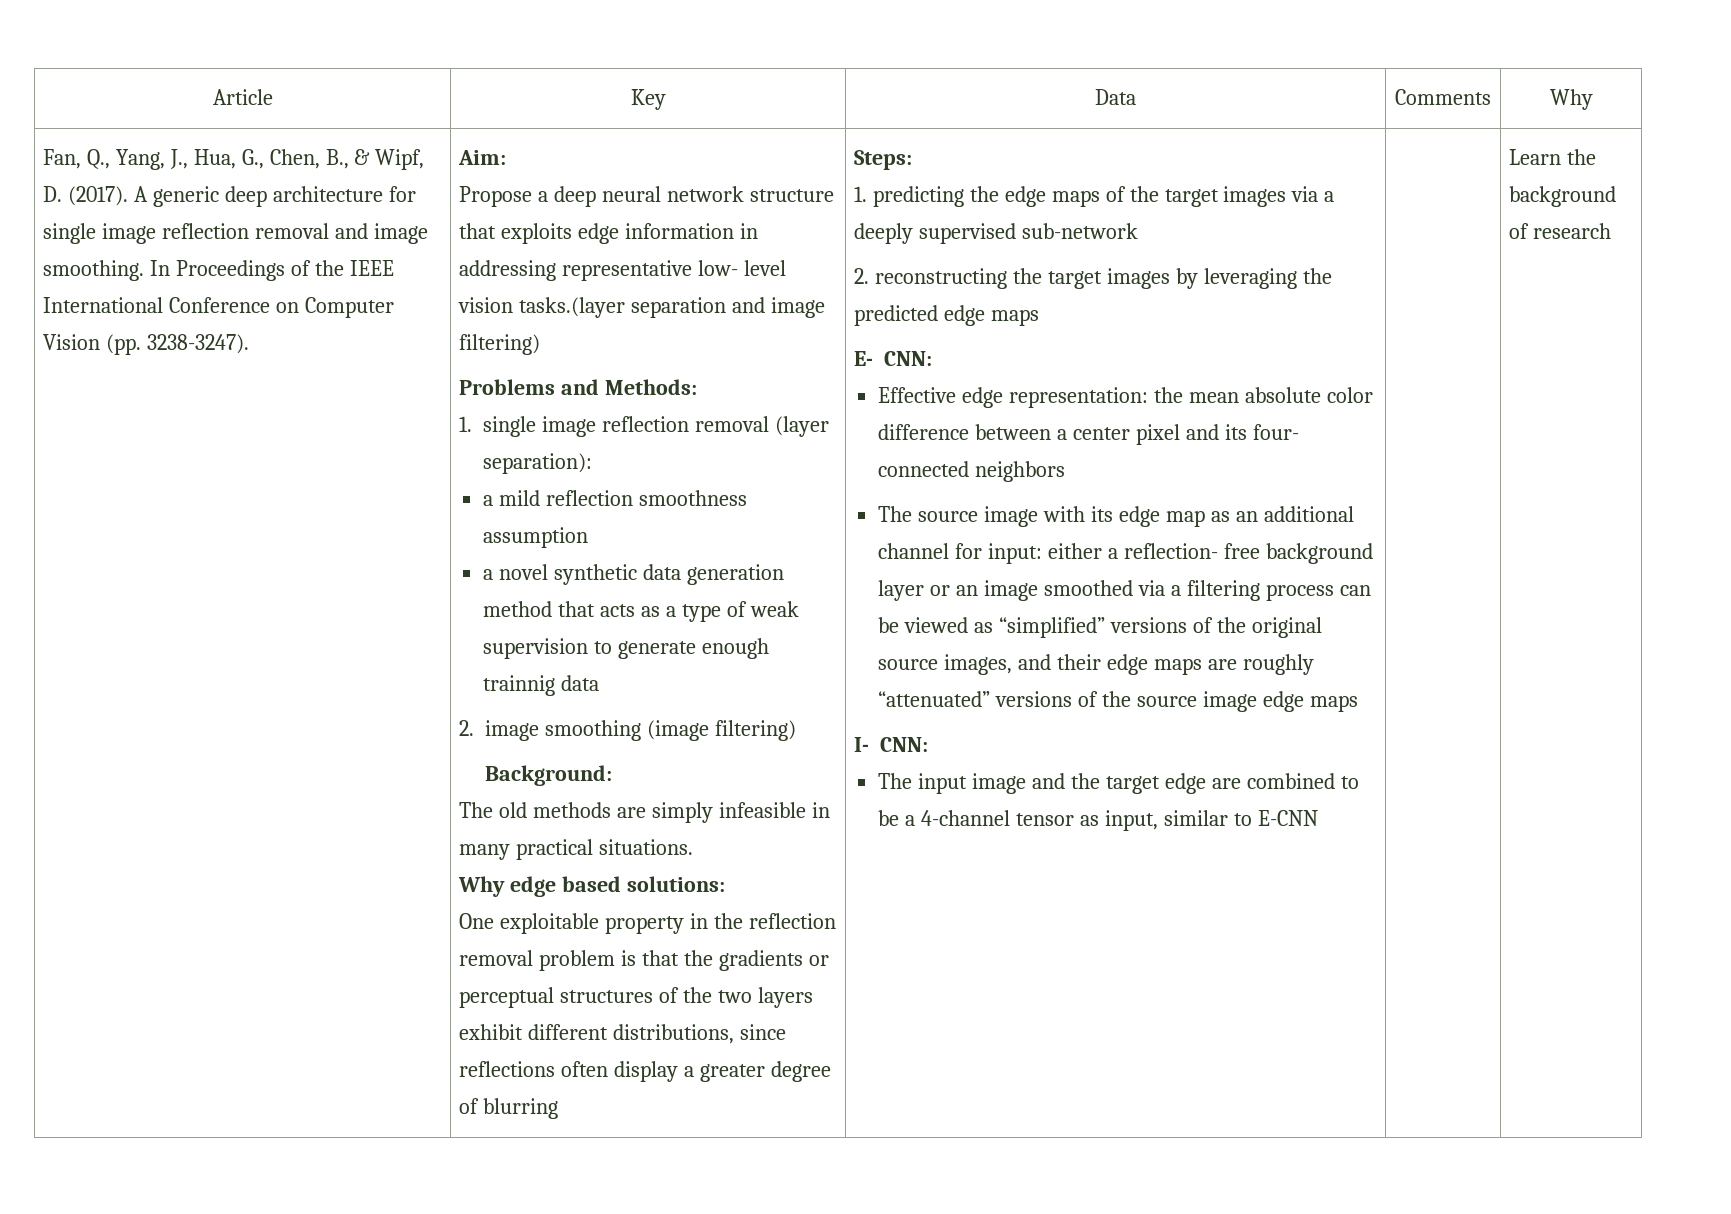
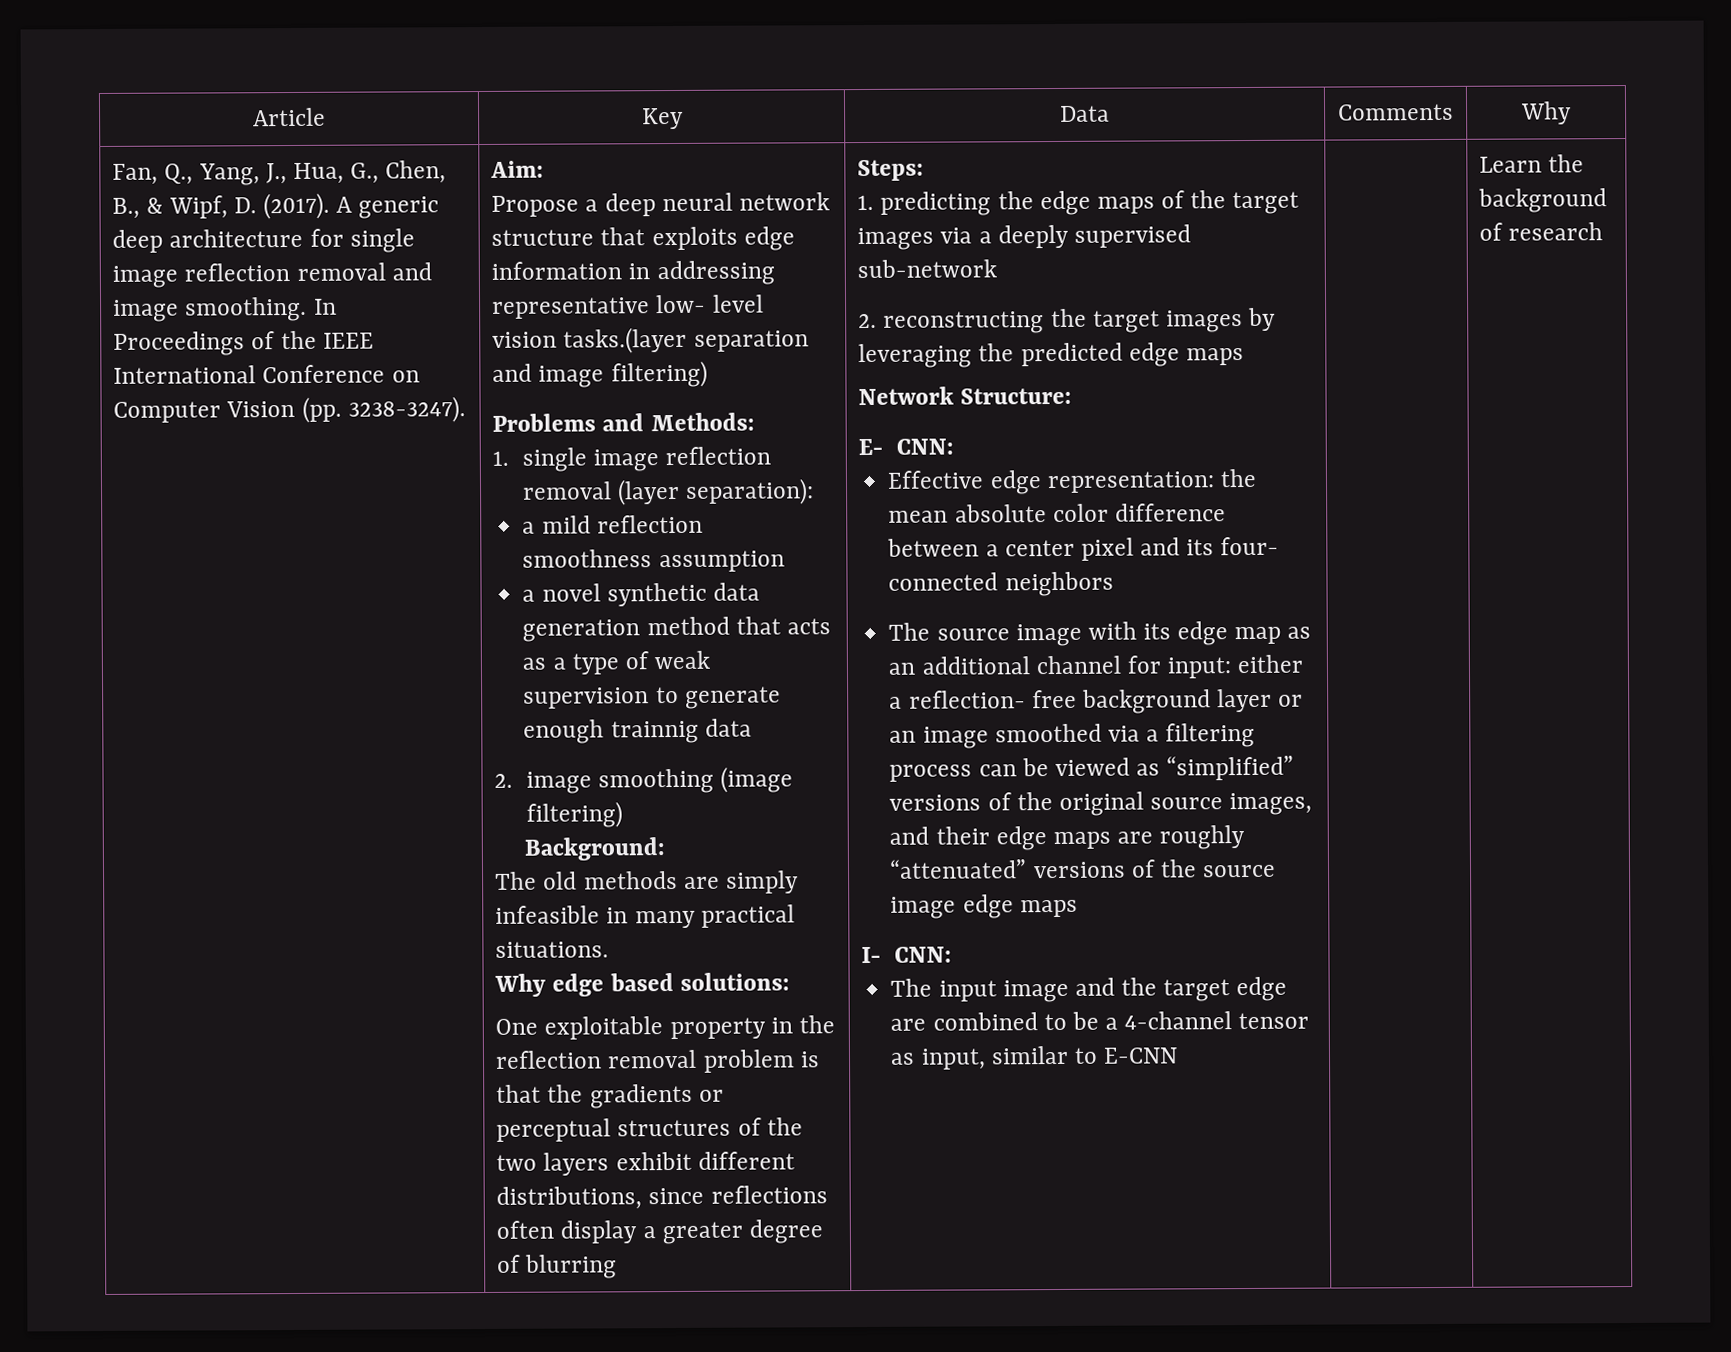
(1039, 317) none -> [858,386,1073,406] // Network Structure:

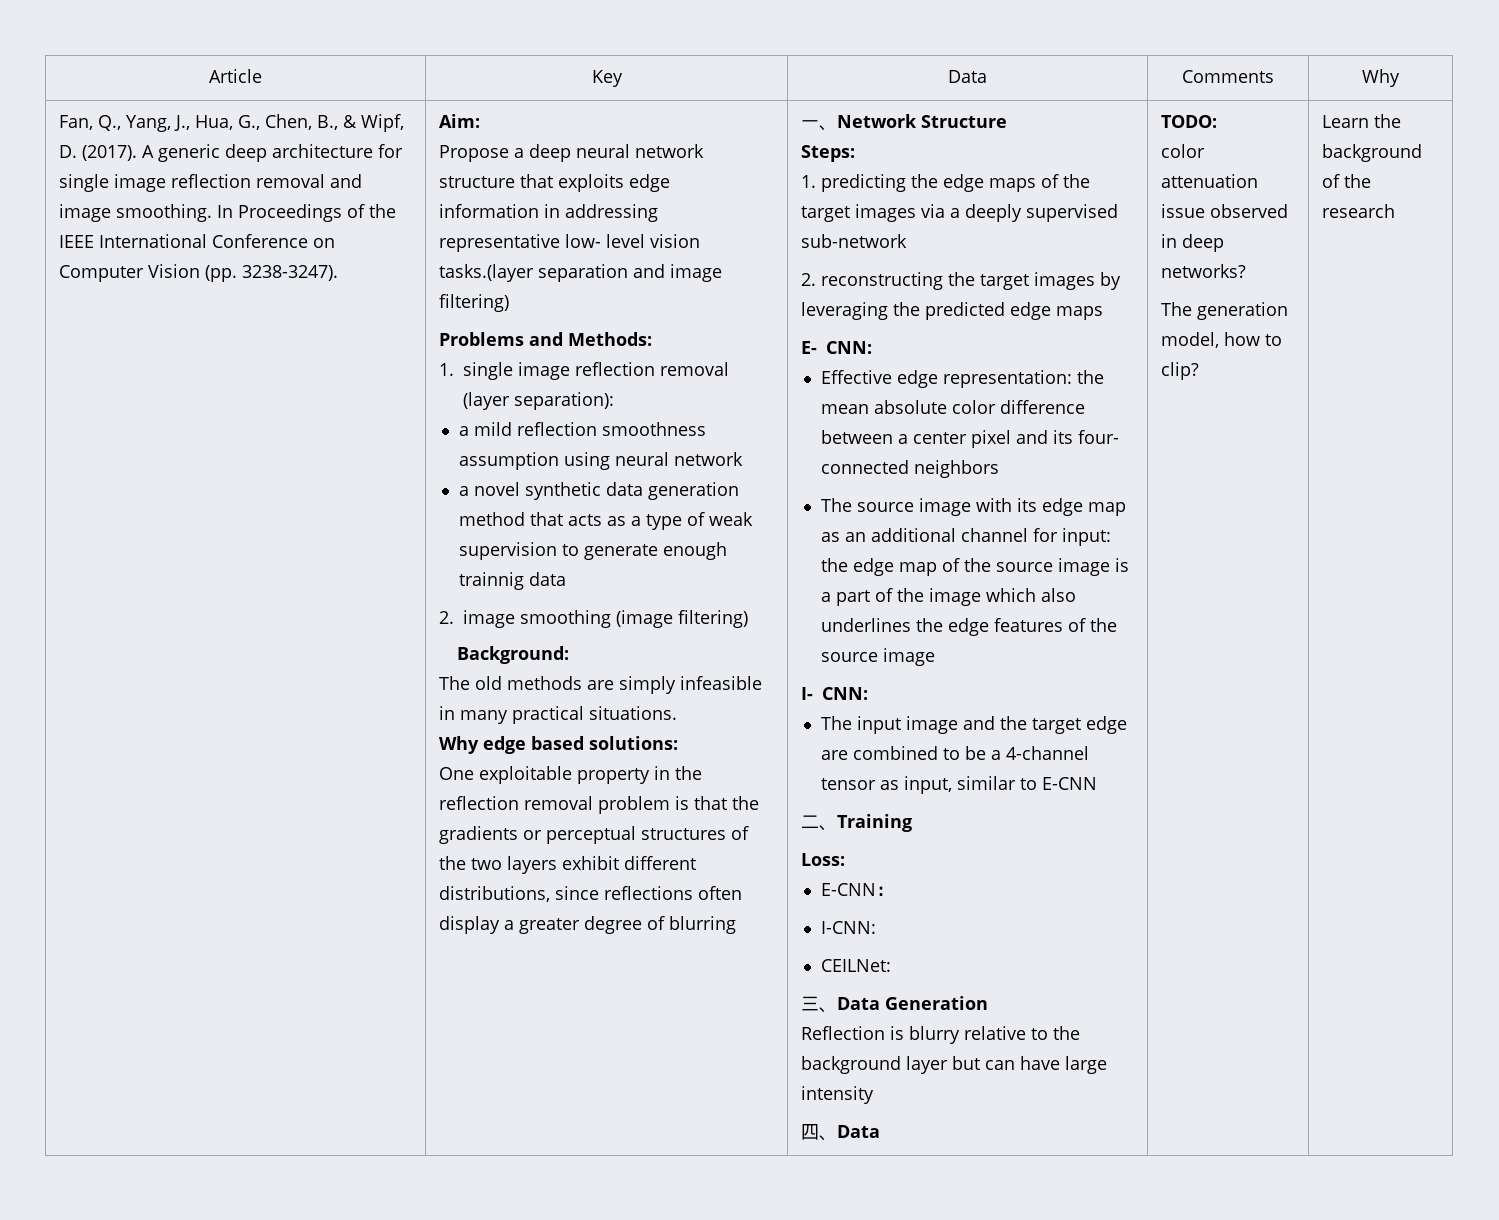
(785, 561) none -> [563,452,743,470] using neural network
(618, 1266) none -> [800,114,1007,131] 一、Network Structure //
[858,386,1073,406] // Network Structure: -> (1103, 313) none
[1237,654,1304,674] [889,688,1304,714] [889,722,1256,749] [889,755,1295,782] [889,791,1313,816] [889,825,1246,851] [889,859,1277,879] [890,894,1078,919] either a reflection- free background layer or an image smoothed via a filtering process can be viewed as “simplified” versions of the original source images, and their edge maps are roughly “attenuated” versions of the source image edge maps -> [820,558,1129,576] [820,588,1076,606] [820,618,1117,636] [820,648,935,666] the edge map of the source image is a part of the image which also underlines the edge features of the source image
(1179, 1055) | -> [800,814,912,832] [800,853,845,866] [820,883,894,896] [820,921,876,934] [820,959,891,972] [800,996,988,1013] [800,1026,1080,1044] [800,1056,1107,1074] [800,1086,874,1104] [800,1124,880,1141] [1160,115,1217,128] [1160,144,1205,158] [1160,174,1258,188] [1160,204,1288,218] [1160,234,1224,252] [1160,264,1246,278] [1160,302,1288,320] [1160,332,1282,348] [1160,362,1199,380] // 二、Training // Loss: // E-CNN： // I-CNN: // CEILNet: // 三、Data Generation // Reflection is blurry relative to the background layer but can have large intensity // 四、Data | TODO: // color attenuation issue observed in deep networks? // The generation model, how to clip?
(1504, 231) none -> [1343,174,1371,188] the

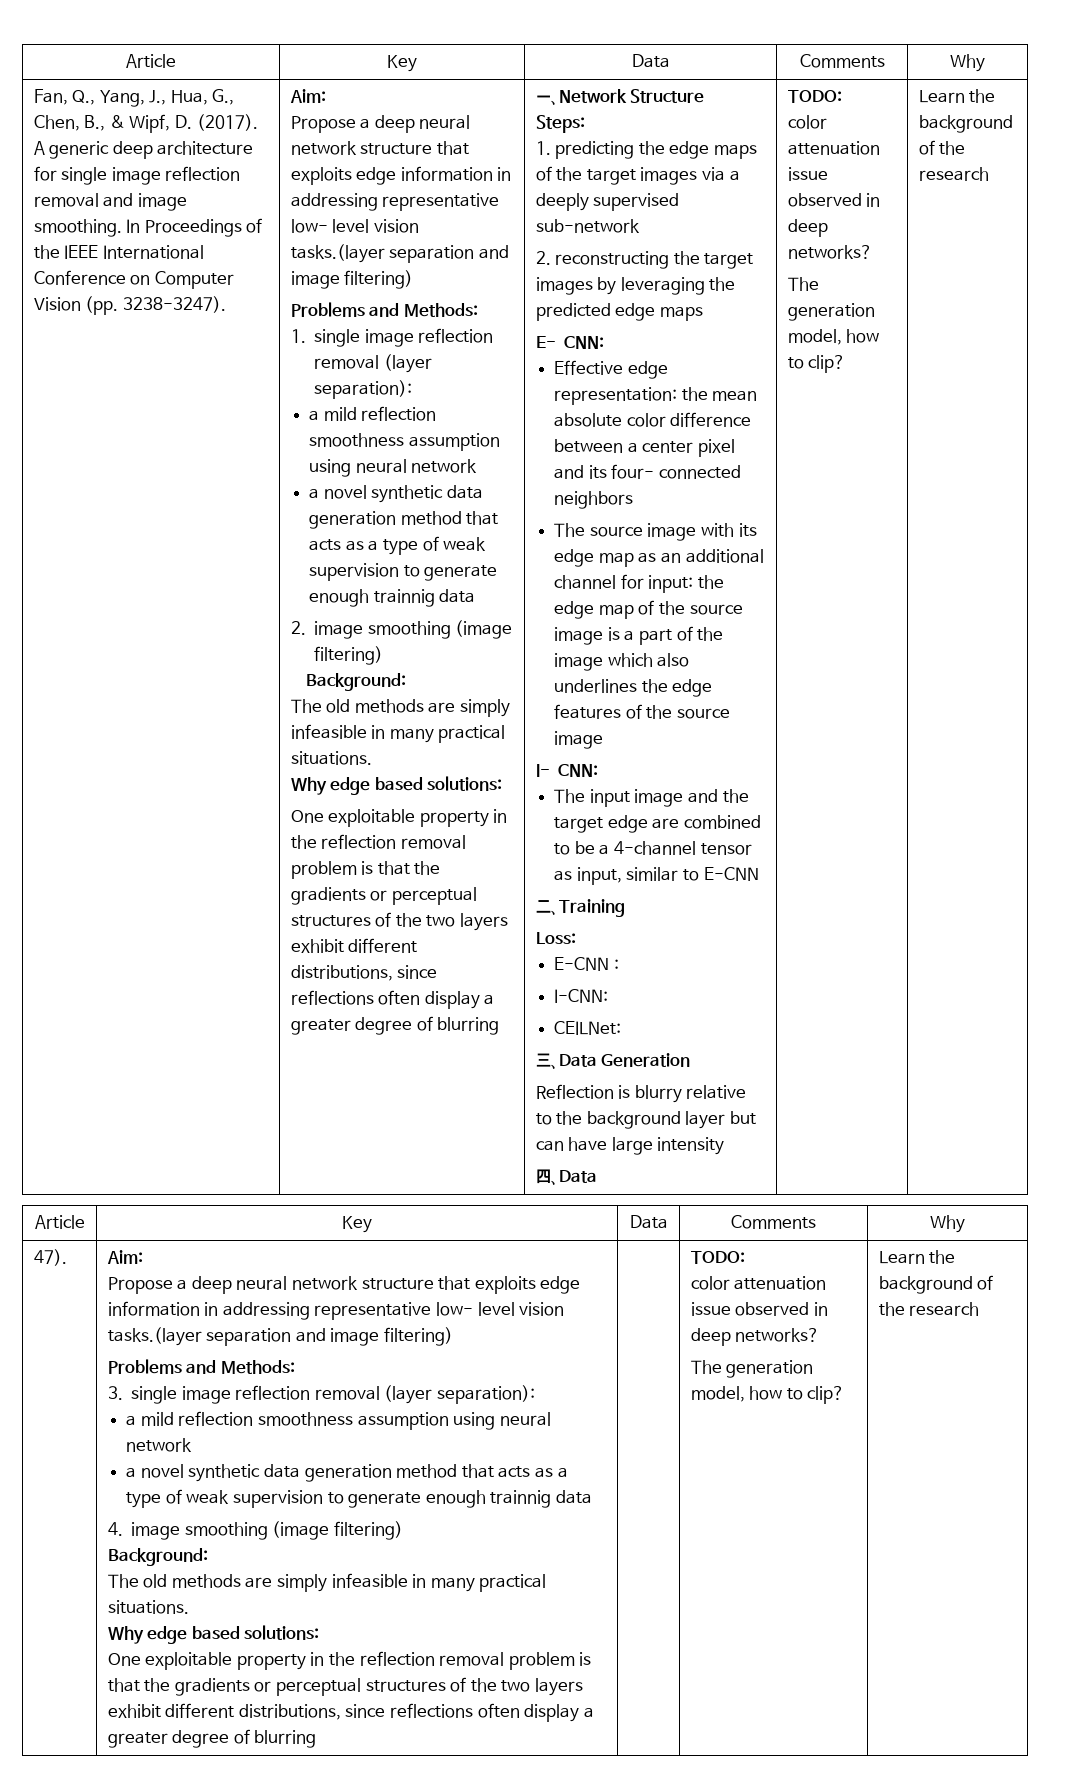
(1395, 211) none -> [34,1215,85,1229] [341,1216,372,1233] [629,1215,668,1229] [731,1215,816,1229] [930,1215,965,1233] [33,1249,67,1266] [106,1250,143,1264] [107,1276,581,1294] [107,1301,565,1320] [107,1327,453,1346] [107,1359,295,1374] [107,1385,536,1404] [126,1411,551,1430] [126,1438,193,1452] [126,1464,568,1482] [126,1489,592,1508] [107,1521,403,1540] [107,1548,208,1566] [107,1573,547,1592] [107,1600,189,1614] [107,1625,320,1644] [107,1651,592,1670] [107,1677,583,1696] [107,1703,594,1722] [107,1729,317,1748] [690,1251,745,1264] [690,1276,827,1290] [690,1302,828,1316] [690,1328,820,1346] [690,1360,814,1378] [690,1386,845,1404] [878,1250,956,1264] [878,1275,994,1294] [878,1302,980,1316] // Article | Key | Data | Comments | Why // 47). | Aim: // Propose a deep neural network structure that exploits edge information in addressing representative low- level vision tasks.(layer separation and image filtering) // Problems and Methods: // 3. single image reflection removal (layer separation): // a mild reflection smoothness assumption using neural network // a novel synthetic data generation method that acts as a type of weak supervision to generate enough trainnig data // 4. image smoothing (image filtering) // Background: // The old methods are simply infeasible in many practical situations. // Why edge based solutions: // One exploitable property in the reflection removal problem is that the gradients or perceptual structures of the two layers exhibit different distributions, since reflections often display a greater degree of blurring | | TODO: // color attenuation issue observed in deep networks? // The generation model, how to clip? | Learn the background of the research

